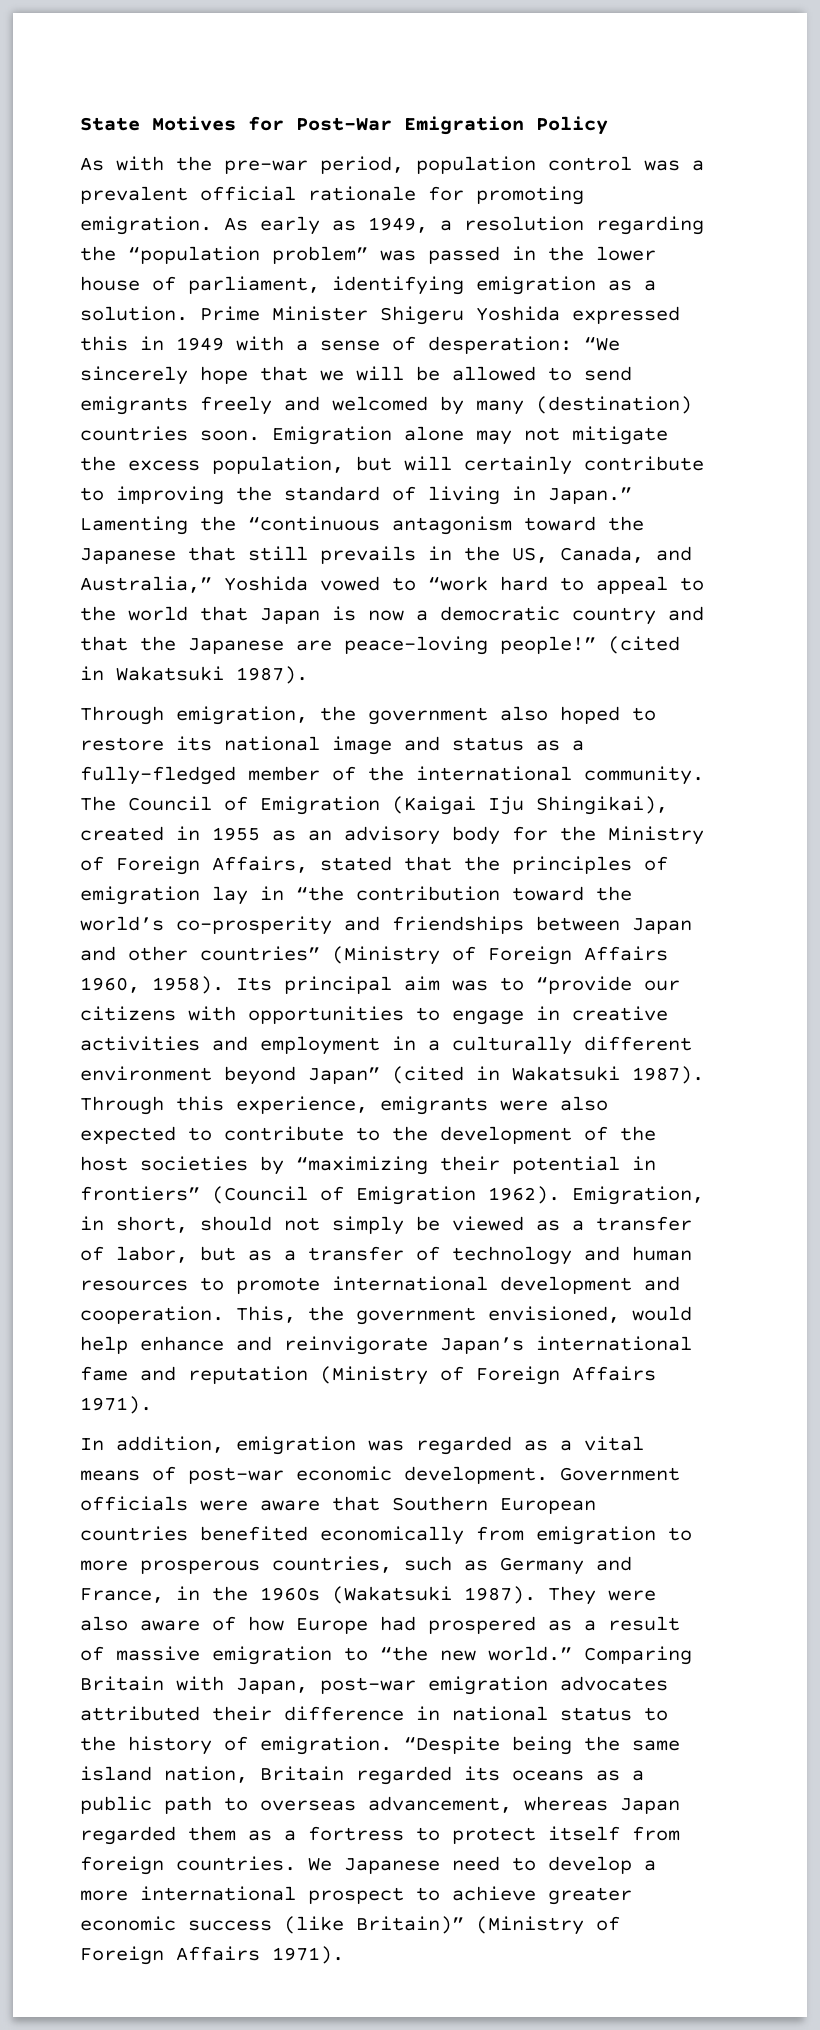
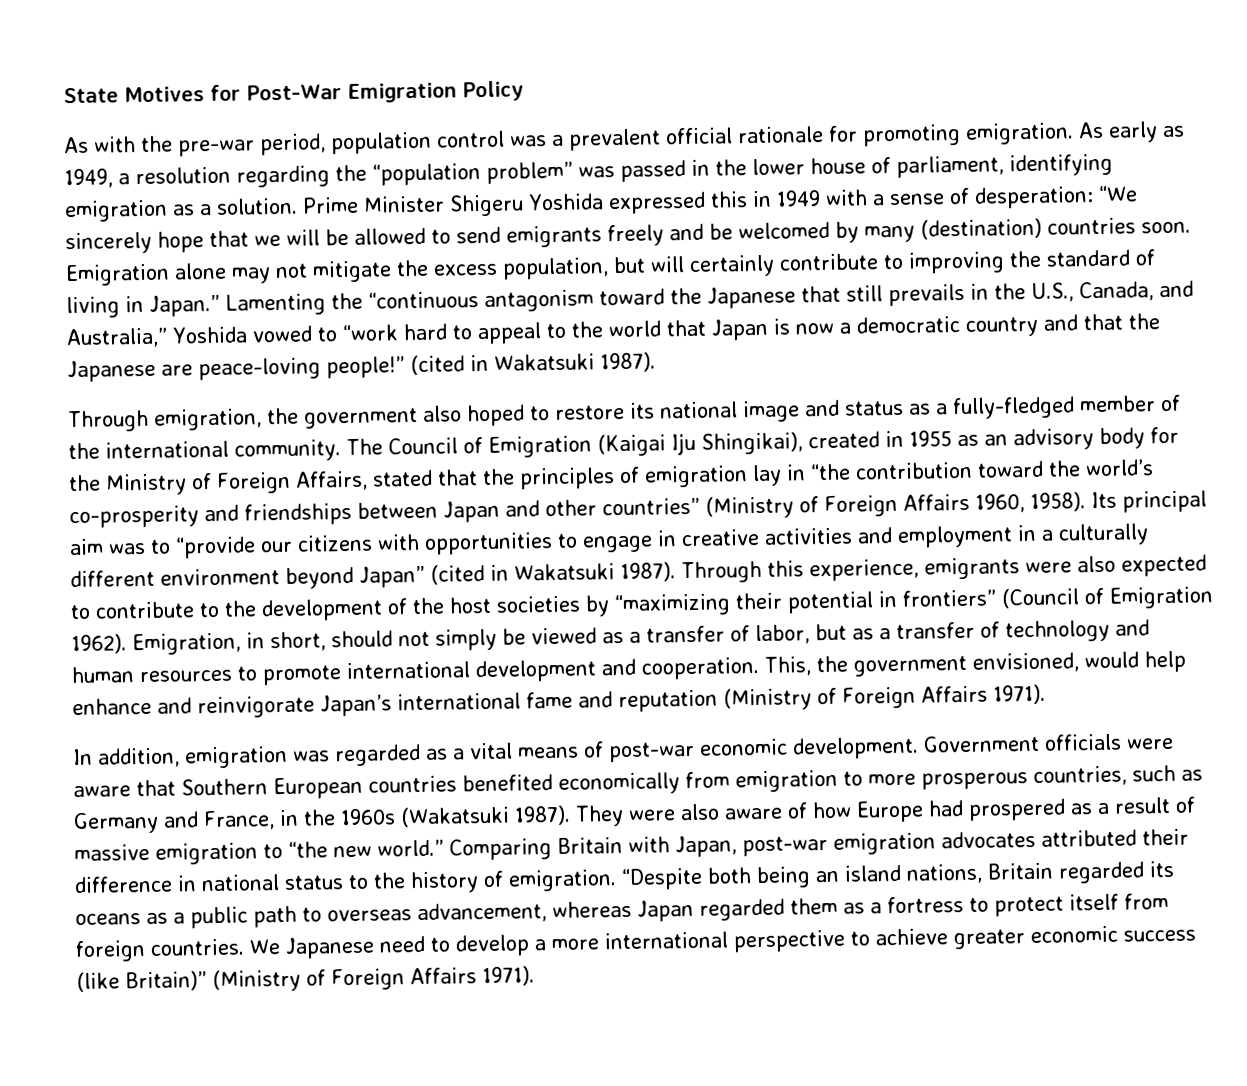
(320, 403) none -> [709,223,733,240] be
[512,547,548,563] US, -> [1030,282,1074,303] U.S.,
[512,1736,680,1755] [80,1766,248,1783] being the same island nation, -> [707,863,983,889] both being an island nations,
[308,1887,404,1904] prospect -> [732,929,846,953] perspective

